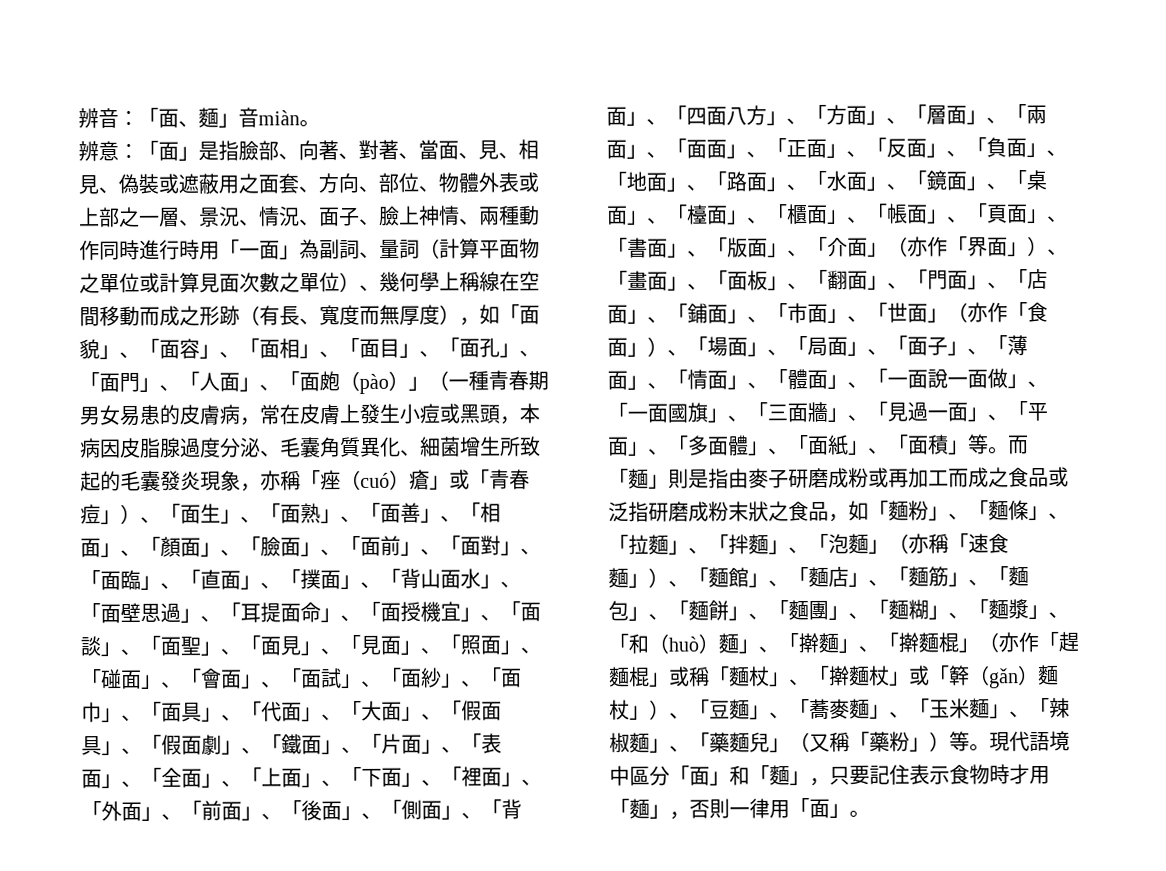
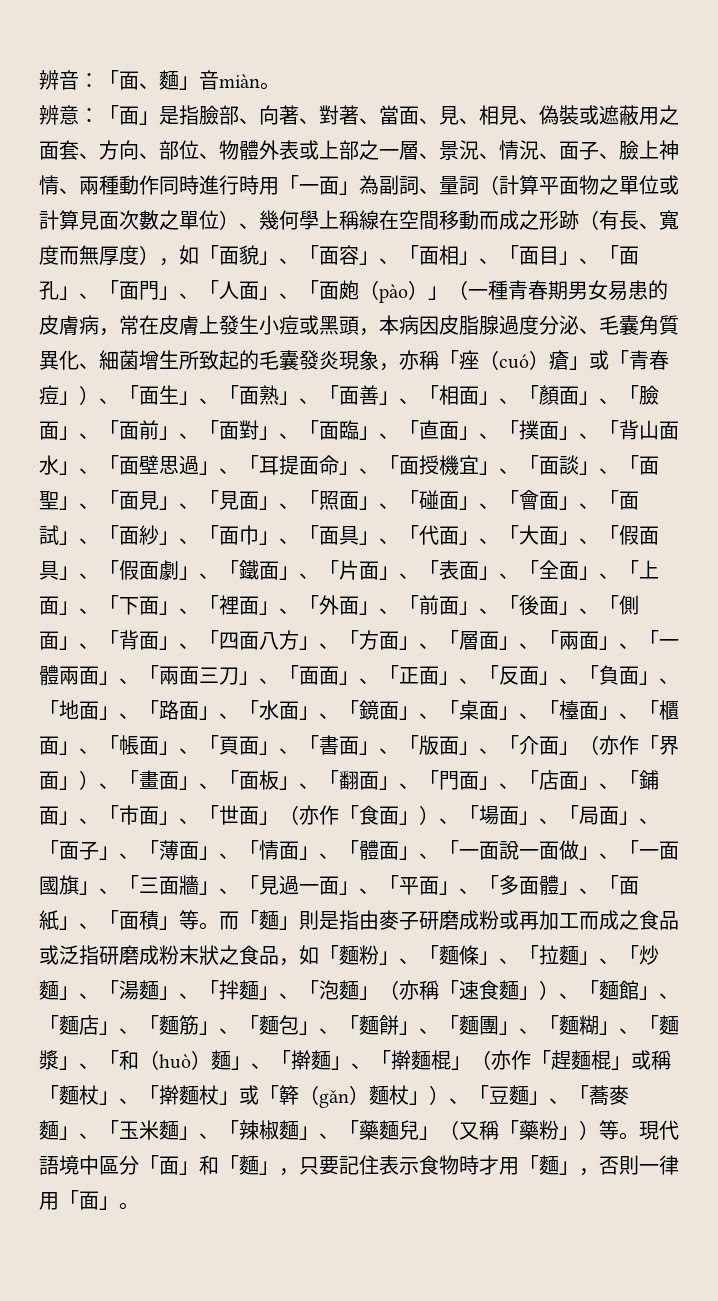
(687, 147) none -> [659,639,679,648] [39,665,299,685] 一體兩面」、「兩面三刀」、「
(729, 543) none -> [639,945,659,965] [39,980,219,1000] 炒麵」、「湯麵」、「

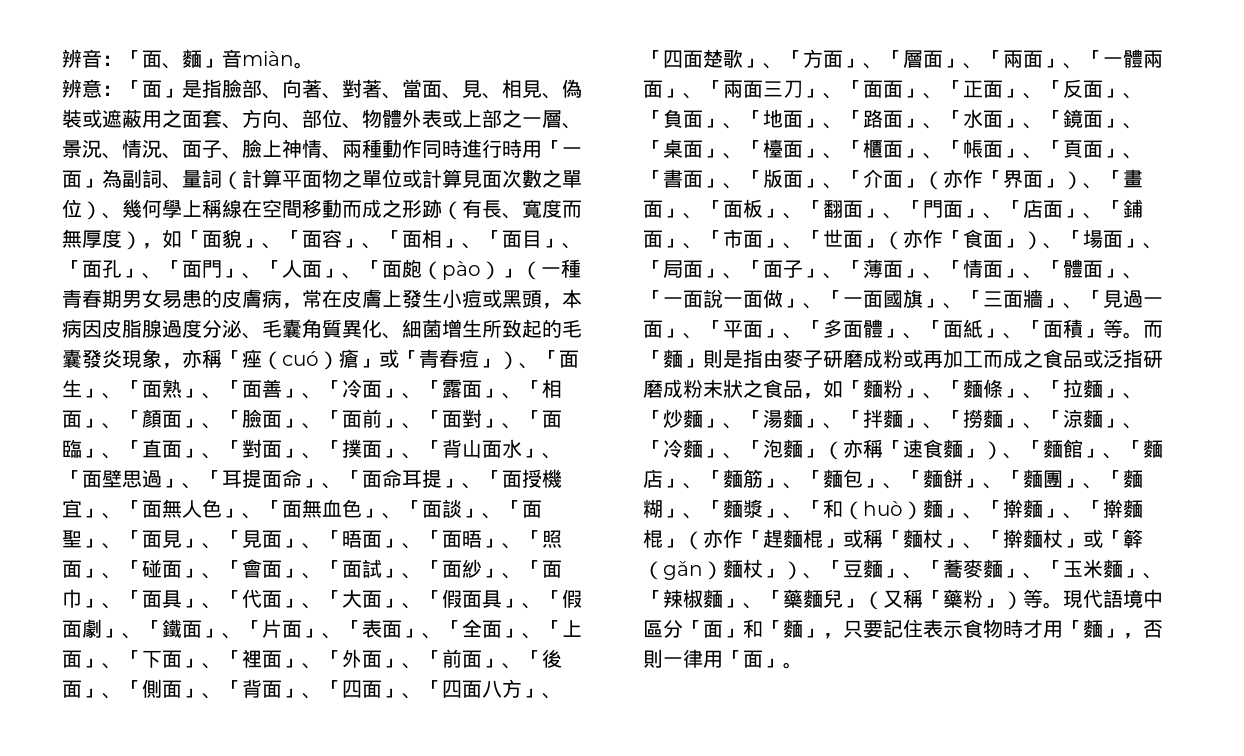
(439, 394) none -> [342,379,542,399] 冷面」、「露面」、「
(519, 429) none -> [242,439,342,459] 對面」、「
[419,455,479,475] 授機宜 -> [382,469,562,489] [62,499,362,519] 命耳提」、「面授機宜」、「面無人色」、「面無血色
(319, 499) none -> [342,530,542,549] 晤面」、「面晤」、「
[259,630,299,650] 八方 -> [382,679,562,699] [643,49,743,68] 」、「四面八方」、「四面楚歌
(319, 989) none -> [963,409,1143,429] [643,439,763,459] 撈麵」、「涼麵」、「冷麵」、「

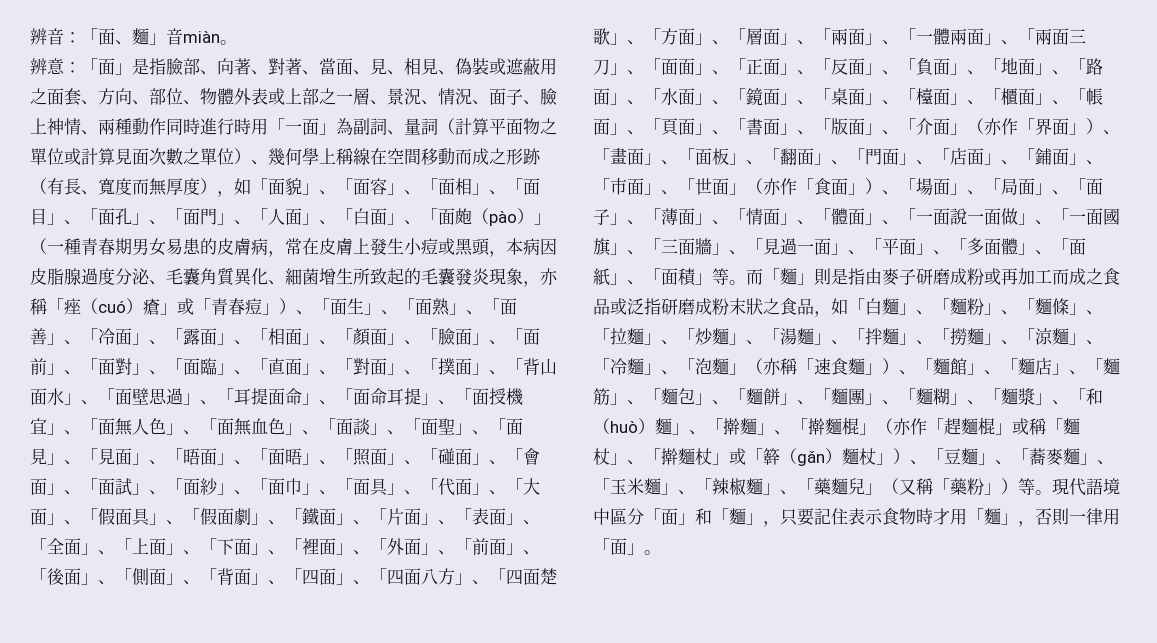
(382, 268) none -> [353,208,438,225] 白面」、「
(863, 388) none -> [865,298,950,315] 白麵」、「

